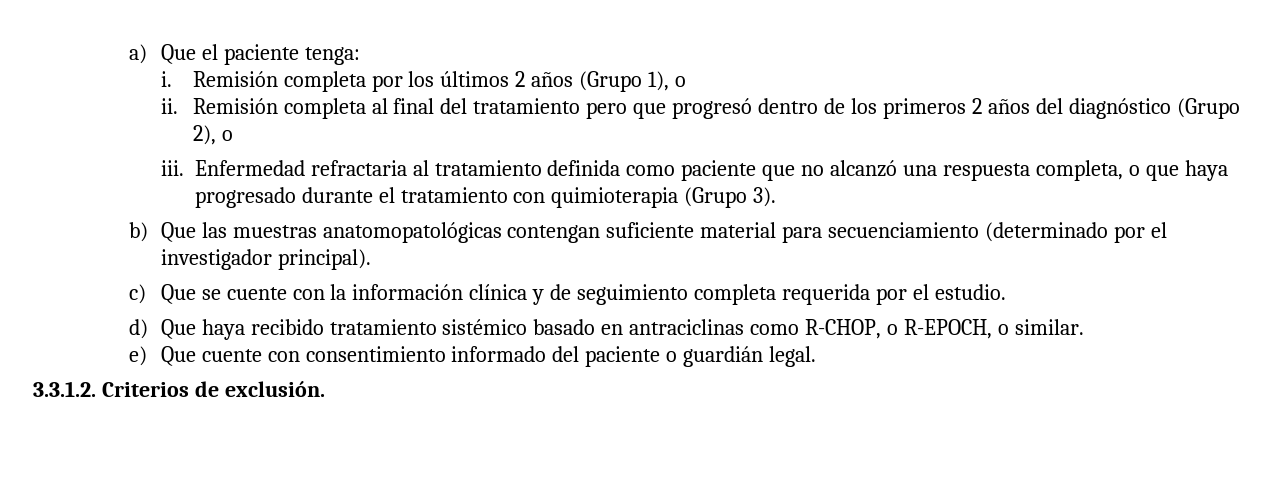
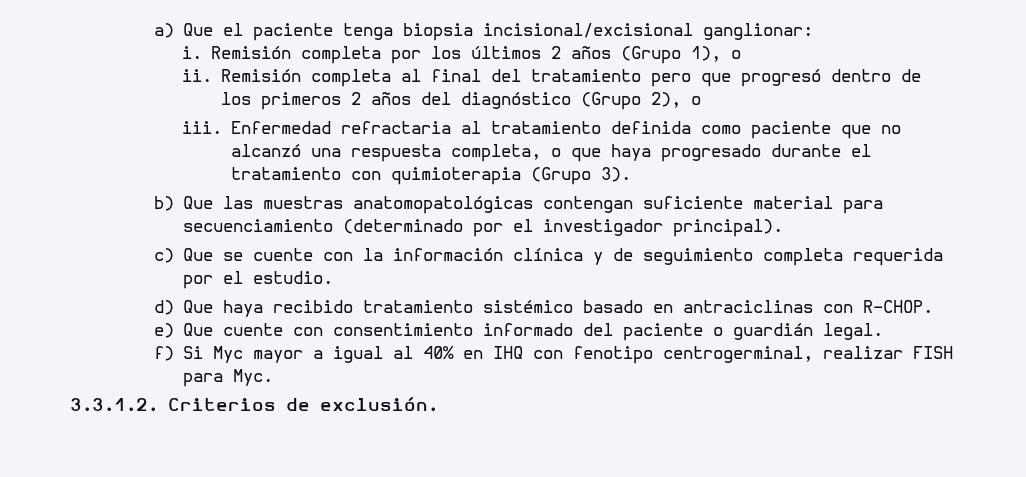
[304,47,360,65] tenga: -> [342,23,813,41] tenga biopsia incisional/excisional ganglionar:
[750,319,1084,339] como R-CHOP, o R-EPOCH, o similar. -> [822,300,933,313] con R-CHOP.
(817, 356) none -> [154,346,953,364] [182,369,273,387] // f) Si Myc mayor a igual al 40% en IHQ con fenotipo centrogerminal, realizar FISH para Myc.

